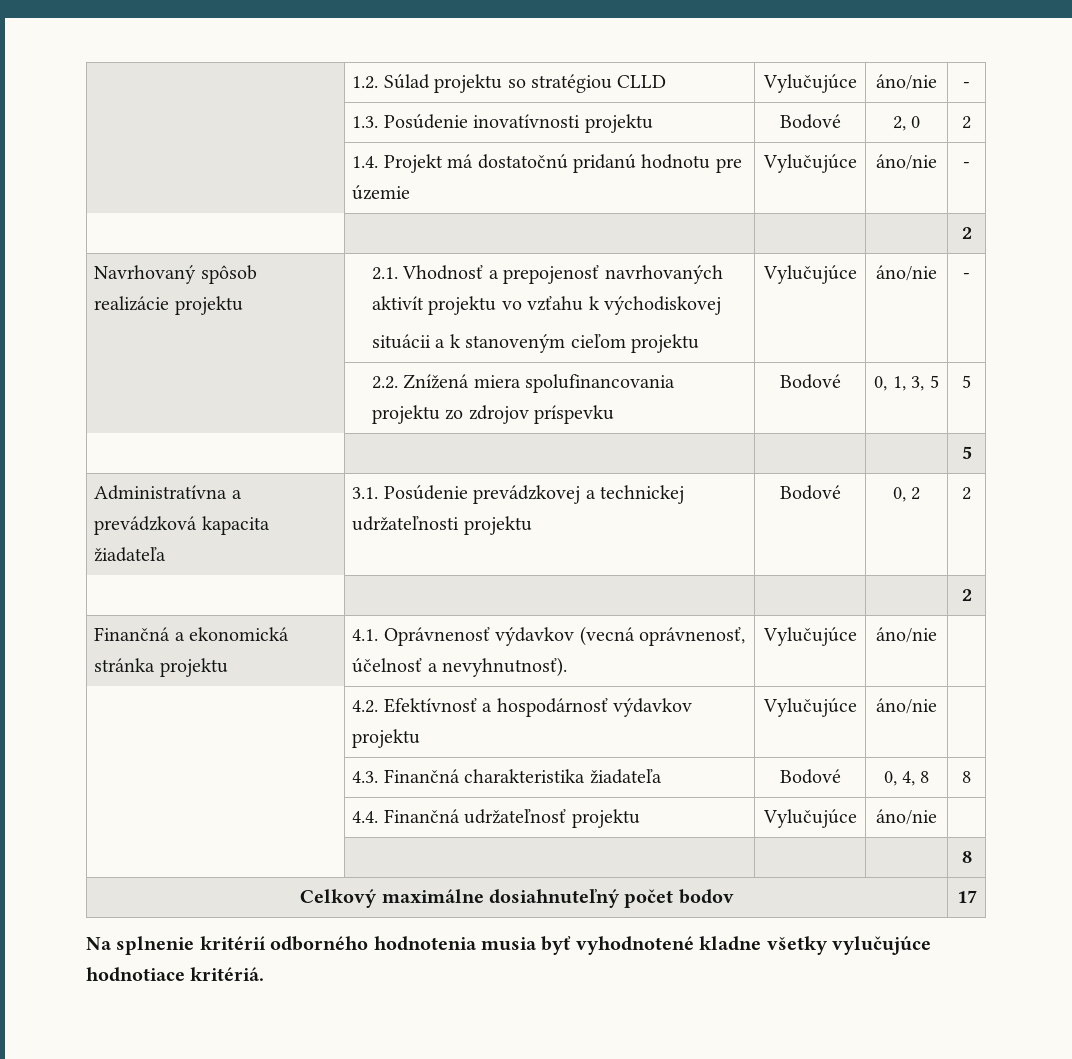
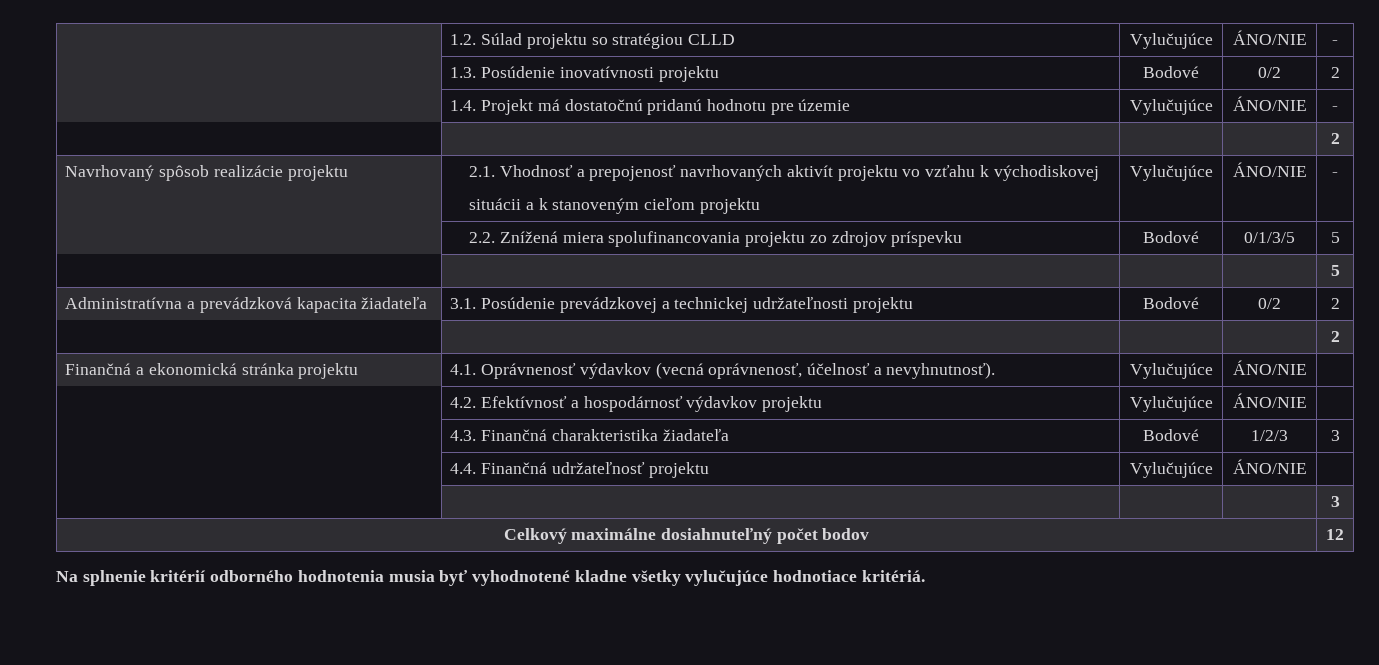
[876,74,937,90] áno/nie -> [1232,30,1307,45] ÁNO/NIE
[892,116,921,131] 2, 0 -> [1258,67,1281,78] 0/2
[876,154,937,170] áno/nie -> [1232,96,1307,111] ÁNO/NIE
[876,265,937,281] áno/nie -> [1232,162,1307,177] ÁNO/NIE
[874,375,939,391] 0, 1, 3, 5 -> [1244,232,1295,243] 0/1/3/5
[892,487,921,502] 0, 2 -> [1258,298,1281,309] 0/2
[876,627,937,643] áno/nie -> [1232,360,1307,375] ÁNO/NIE
[876,698,937,714] áno/nie -> [1232,393,1307,408] ÁNO/NIE
[883,771,930,786] [962,771,971,783] 0, 4, 8 | 8 -> [1251,430,1288,441] [1330,430,1340,441] 1/2/3 | 3
[876,809,937,825] [961,851,972,863] áno/nie | // | | | | 8 -> [1232,459,1307,474] [1330,496,1340,507] ÁNO/NIE | // | | | | 3
[956,890,977,903] 17 -> [1326,529,1344,540] 12

